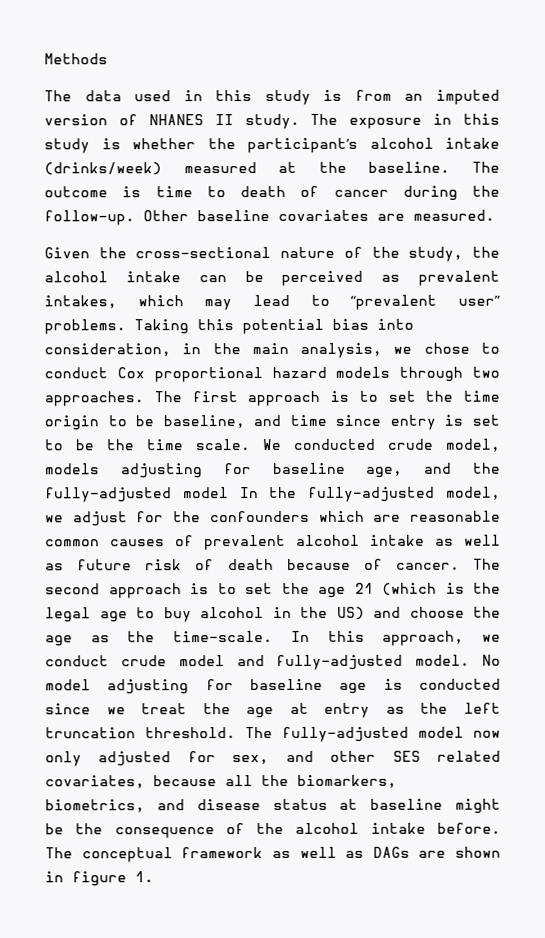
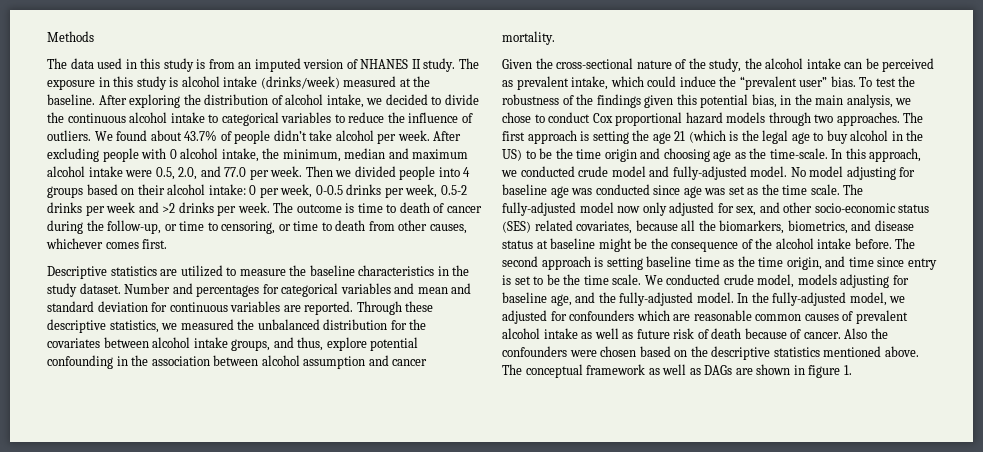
[132,137,358,154] whether the participant’s -> (179, 82) none
(451, 167) none -> [98,94,479,108] [47,112,473,126] [47,130,462,144] [47,148,469,162] [47,166,471,180] [47,184,467,198] [47,202,270,216] After exploring the distribution of alcohol intake, we decided to divide the continuous alcohol intake to categorical variables to reduce the influence of outliers. We found about 43.7% of people didn’t take alcohol per week. After excluding people with 0 alcohol intake, the minimum, median and maximum alcohol intake were 0.5, 2.0, and 77.0 per week. Then we divided people into 4 groups based on their alcohol intake: 0 per week, 0-0.5 drinks per week, 0.5-2 drinks per week and >2 drinks per week.
[44,209,495,226] follow-up. Other baseline covariates are measured. -> [107,220,467,234] [46,238,168,249] [47,265,470,279] [47,283,472,297] [47,301,434,315] [47,319,427,333] [47,337,419,351] [47,355,428,369] [502,31,555,45] follow-up, or time to censoring, or time to death from other causes, whichever comes first. // Descriptive statistics are utilized to measure the baseline characteristics in the study dataset. Number and percentages for categorical variables and mean and standard deviation for continuous variables are reported. Through these descriptive statistics, we measured the unbalanced distribution for the covariates between alcohol intake groups, and thus, explore potential confounding in the association between alcohol assumption and cancer mortality.
[44,294,500,311] [44,318,414,335] [44,343,171,357] intakes, which may lead to “prevalent user” problems. Taking this potential bias into consideration, -> [571,76,916,90] [502,94,777,108] intake, which could induce the “prevalent user” bias. To test the robustness of the findings given this potential bias,
[358,390,500,402] [44,415,245,431] to set the time origin to be baseline, -> [592,130,924,144] [502,148,922,162] [501,166,916,180] [502,184,864,198] [502,202,930,216] [502,220,914,234] [502,238,916,252] [502,256,822,270] setting the age 21 (which is the legal age to buy alcohol in the US) to be the time origin and choosing age as the time-scale. In this approach, we conducted crude model and fully-adjusted model. No model adjusting for baseline age was conducted since age was set as the time scale. The fully-adjusted model now only adjusted for sex, and other socio-economic status (SES) related covariates, because all the biomarkers, biometrics, and disease status at baseline might be the consequence of the alcohol intake before. The second approach is setting baseline time as the time origin,
[182,487,229,499] model -> [696,292,734,303] model.
[72,511,202,527] adjust for the -> [502,310,567,324] adjusted for
[473,558,501,570] [45,582,501,599] [45,606,501,623] [45,630,502,647] [45,654,501,670] [45,678,501,695] [45,702,501,719] [45,726,501,742] [45,750,502,767] [45,774,397,789] [45,798,501,814] [45,822,501,839] The second approach is to set the age 21 (which is the legal age to buy alcohol in the US) and choose the age as the time-scale. In this approach, we conduct crude model and fully-adjusted model. No model adjusting for baseline age is conducted since we treat the age at entry as the left truncation threshold. The fully-adjusted model now only adjusted for sex, and other SES related covariates, because all the biomarkers, biometrics, and disease status at baseline might be the consequence of the alcohol intake before. -> [844,328,888,339] [502,346,919,360] Also the confounders were chosen based on the descriptive statistics mentioned above.

